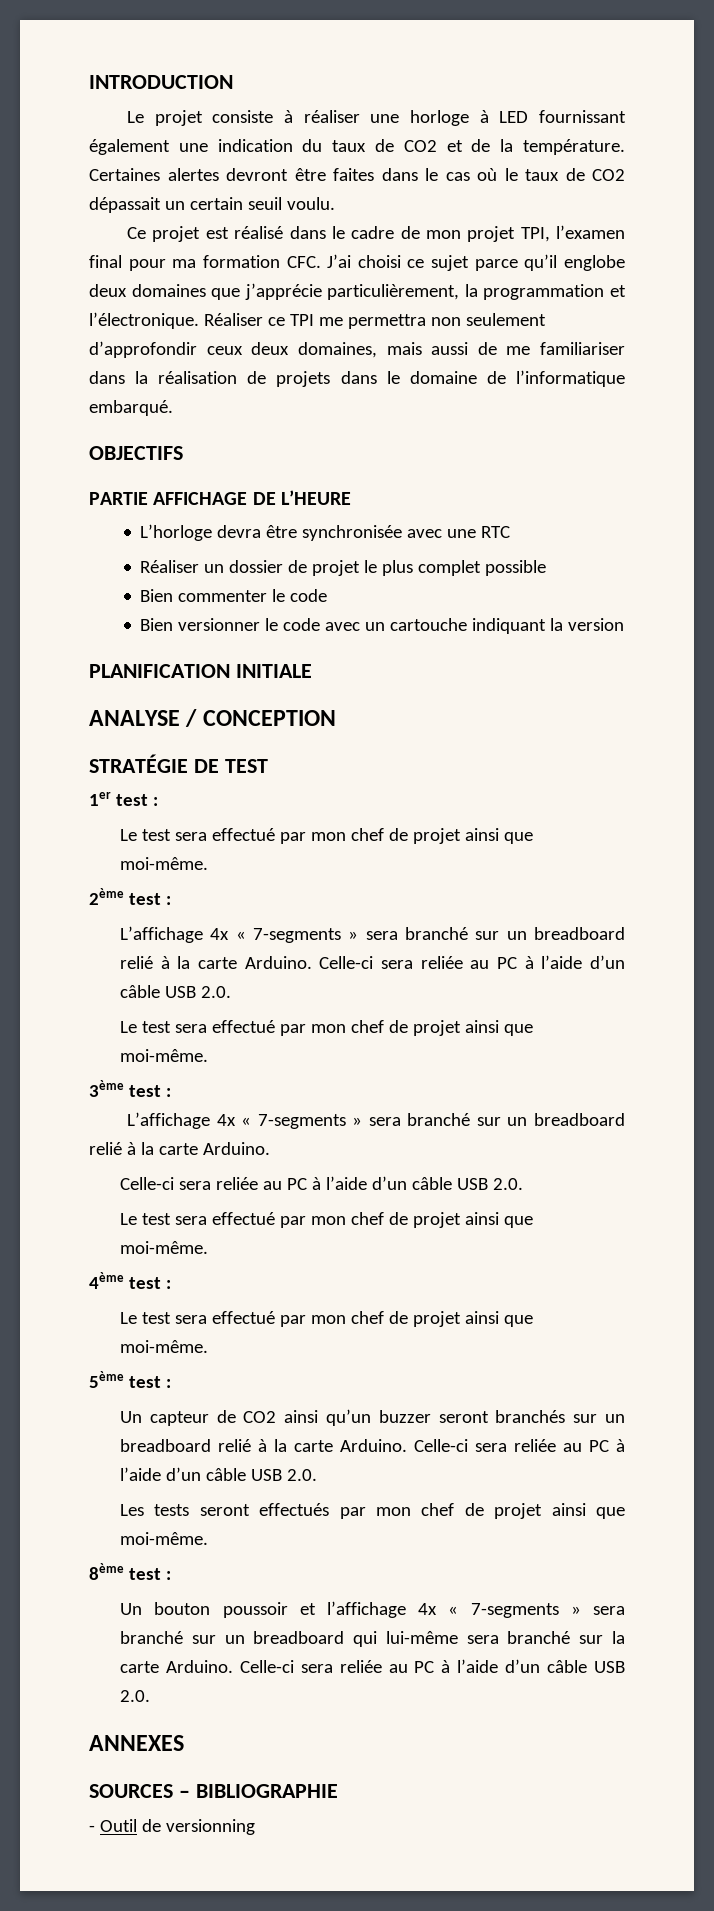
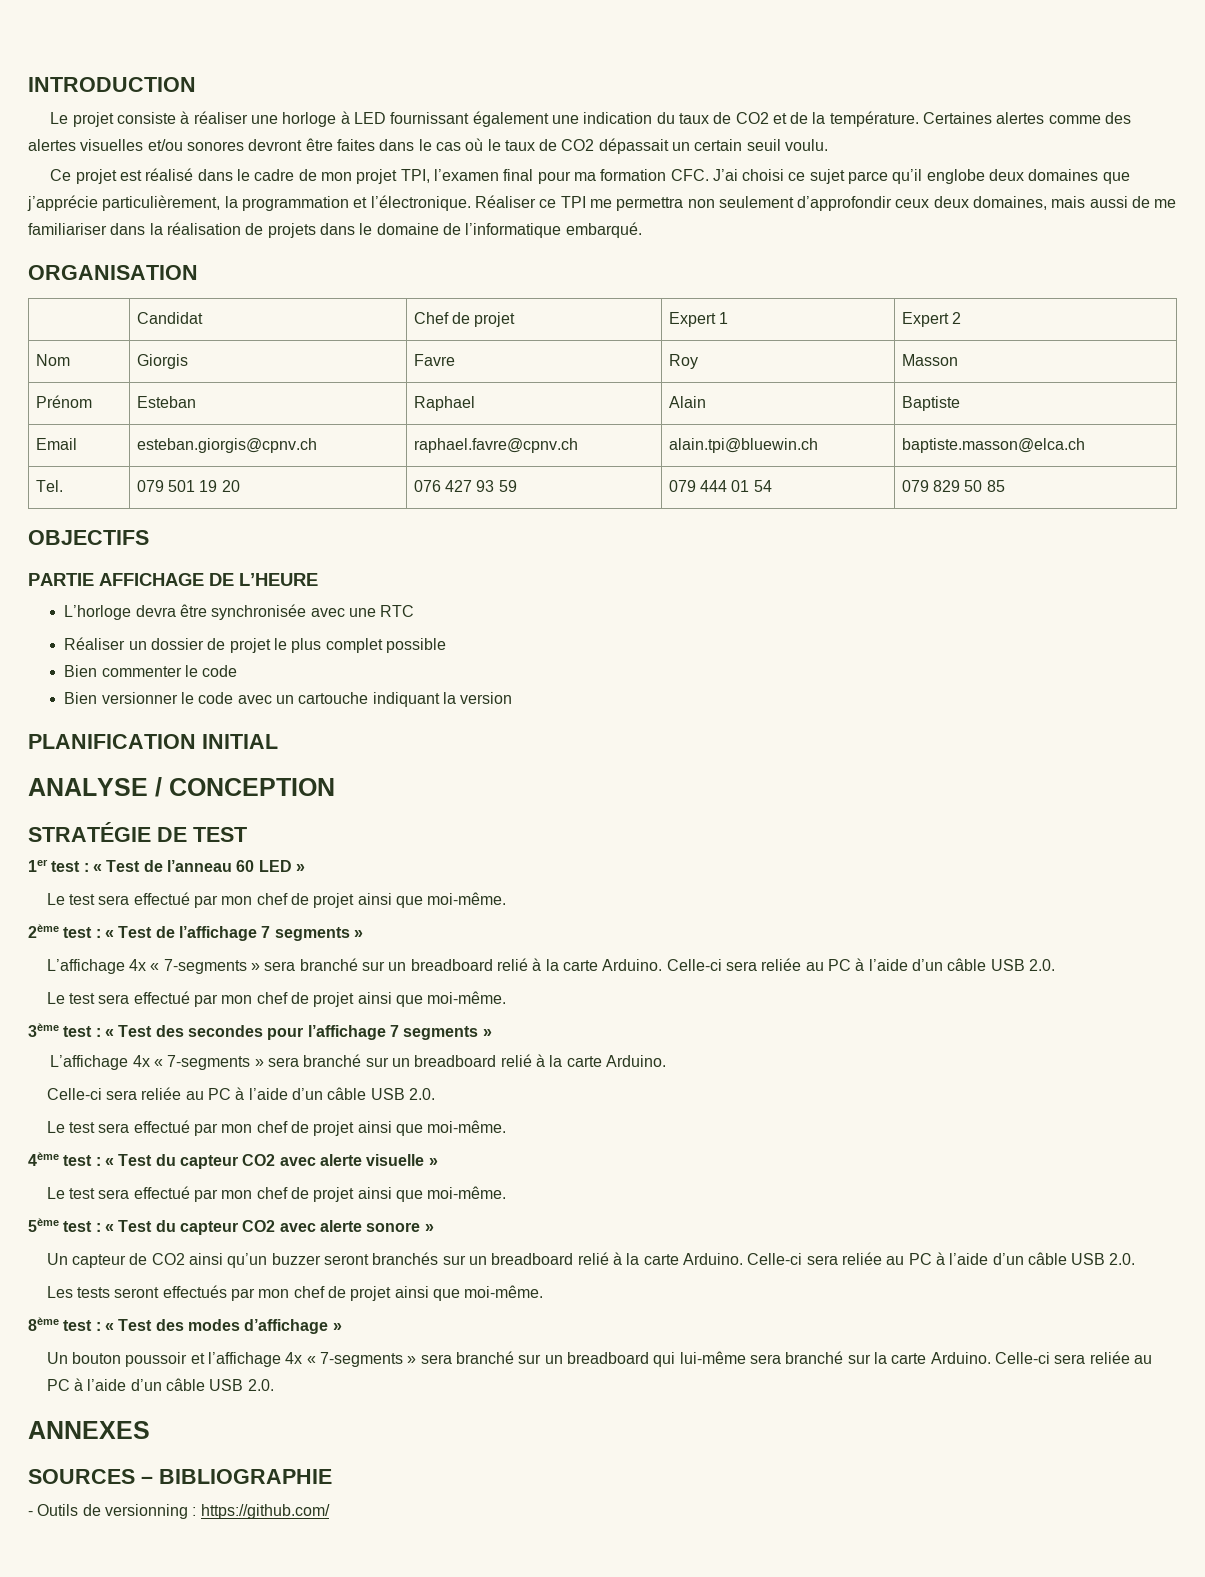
(219, 174) none -> [1048,112,1132,124] [28,139,244,151] comme des alertes visuelles et/ou sonores
(173, 408) none -> [28,265,198,280] [136,312,203,324] [413,312,516,327] [668,312,728,327] [901,312,961,327] [35,354,70,366] [136,354,188,369] [413,354,455,366] [668,354,698,369] [901,354,958,366] [35,395,92,408] [136,396,196,408] [413,396,475,411] [668,396,706,408] [901,396,960,411] [35,438,77,450] [136,438,317,453] [413,438,578,453] [668,438,818,453] [901,438,1085,453] [35,480,63,492] [136,480,240,492] [413,480,517,492] [668,480,772,492] [901,480,1005,492] // ORGANISATION // | Candidat | Chef de projet | Expert 1 | Expert 2 // Nom | Giorgis | Favre | Roy | Masson // Prénom | Esteban | Raphael | Alain | Baptiste // Email | esteban.giorgis@cpnv.ch | raphael.favre@cpnv.ch | alain.tpi@bluewin.ch | baptiste.masson@elca.ch // Tel. | 079 501 19 20 | 076 427 93 59 | 079 444 01 54 | 079 829 50 85
[235,664,312,678] INITIALE -> [202,734,278,749] INITIAL
(158, 801) none -> [92,860,305,872] « Test de l’anneau 60 LED »
(171, 900) none -> [104,926,363,941] « Test de l’affichage 7 segments »
(171, 1092) none -> [104,1025,492,1040] « Test des secondes pour l’affichage 7 segments »
(171, 1284) none -> [104,1154,438,1169] « Test du capteur CO2 avec alerte visuelle »
(171, 1383) none -> [104,1220,434,1235] « Test du capteur CO2 avec alerte sonore »
(171, 1575) none -> [104,1319,342,1334] « Test des modes d’affichage »
[99,1819,137,1832] Outil -> [37,1504,79,1516] Outils
(255, 1827) none -> [192,1504,330,1519] : https://github.com/

